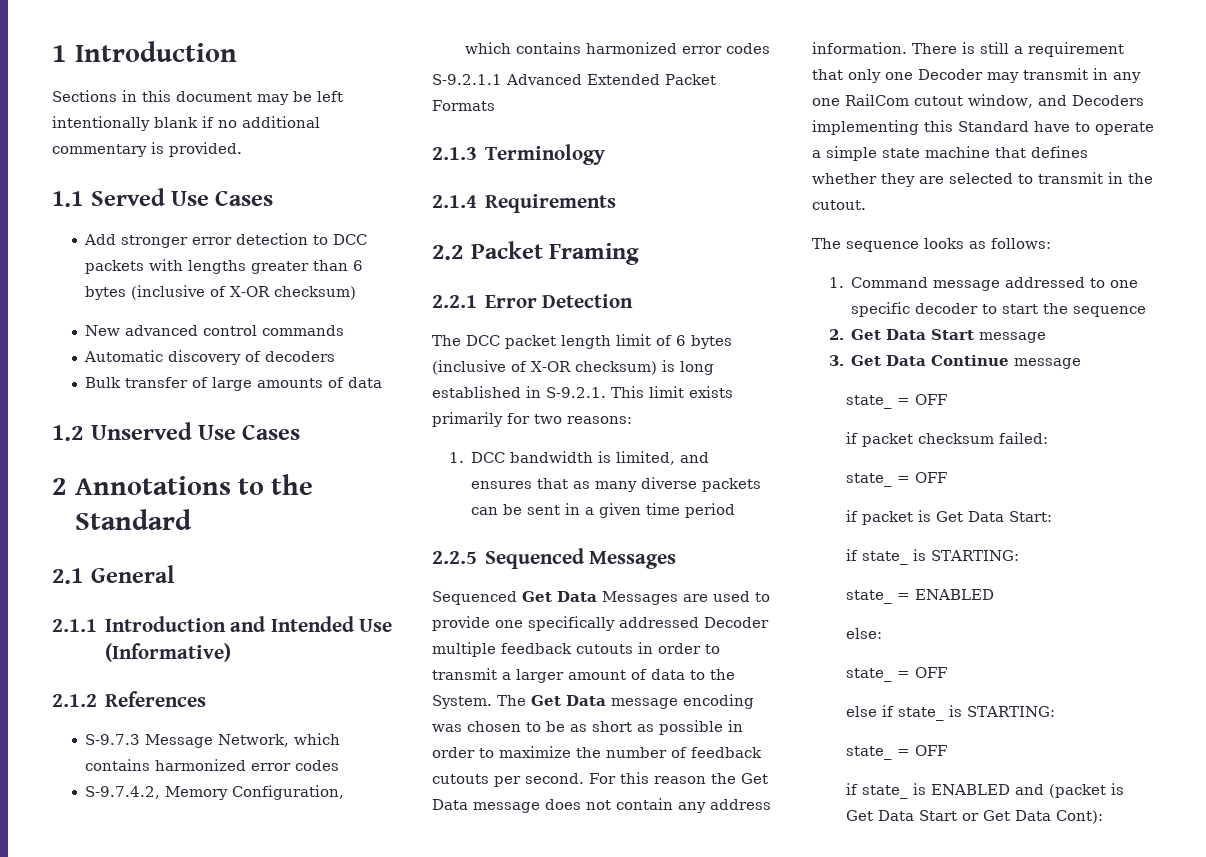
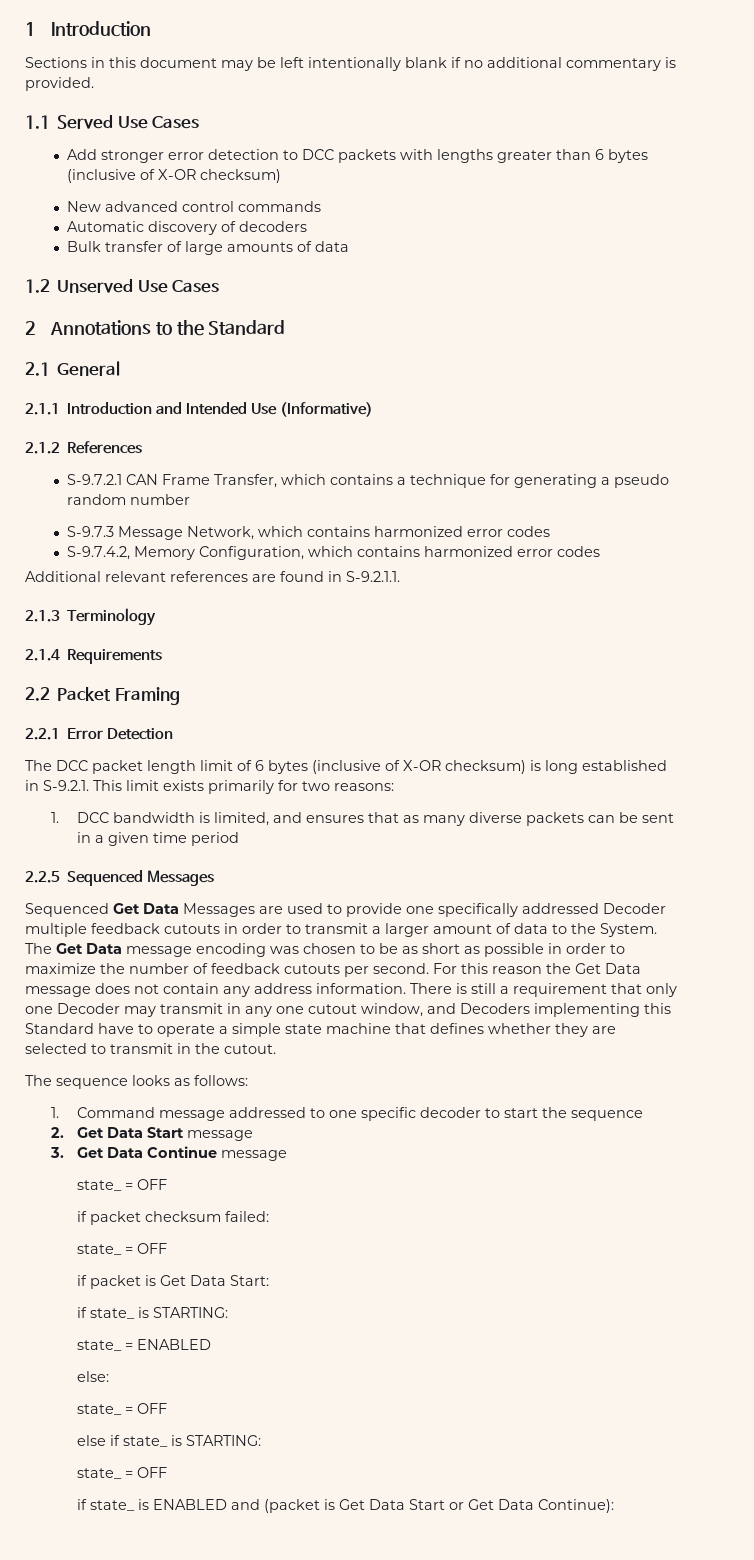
(206, 699) none -> [66,474,669,488] [66,494,190,505] // S-9.7.2.1 CAN Frame Transfer, which contains a technique for generating a pseudo random number
[432,74,716,85] [432,100,495,111] S-9.2.1.1 Advanced Extended Packet Formats -> [25,571,400,582] Additional relevant references are found in S-9.2.1.1.
[845,94,909,106] RailCom -> (304, 1010) none
[1055,810,1103,824] Cont): -> [537,1499,614,1513] Continue):

